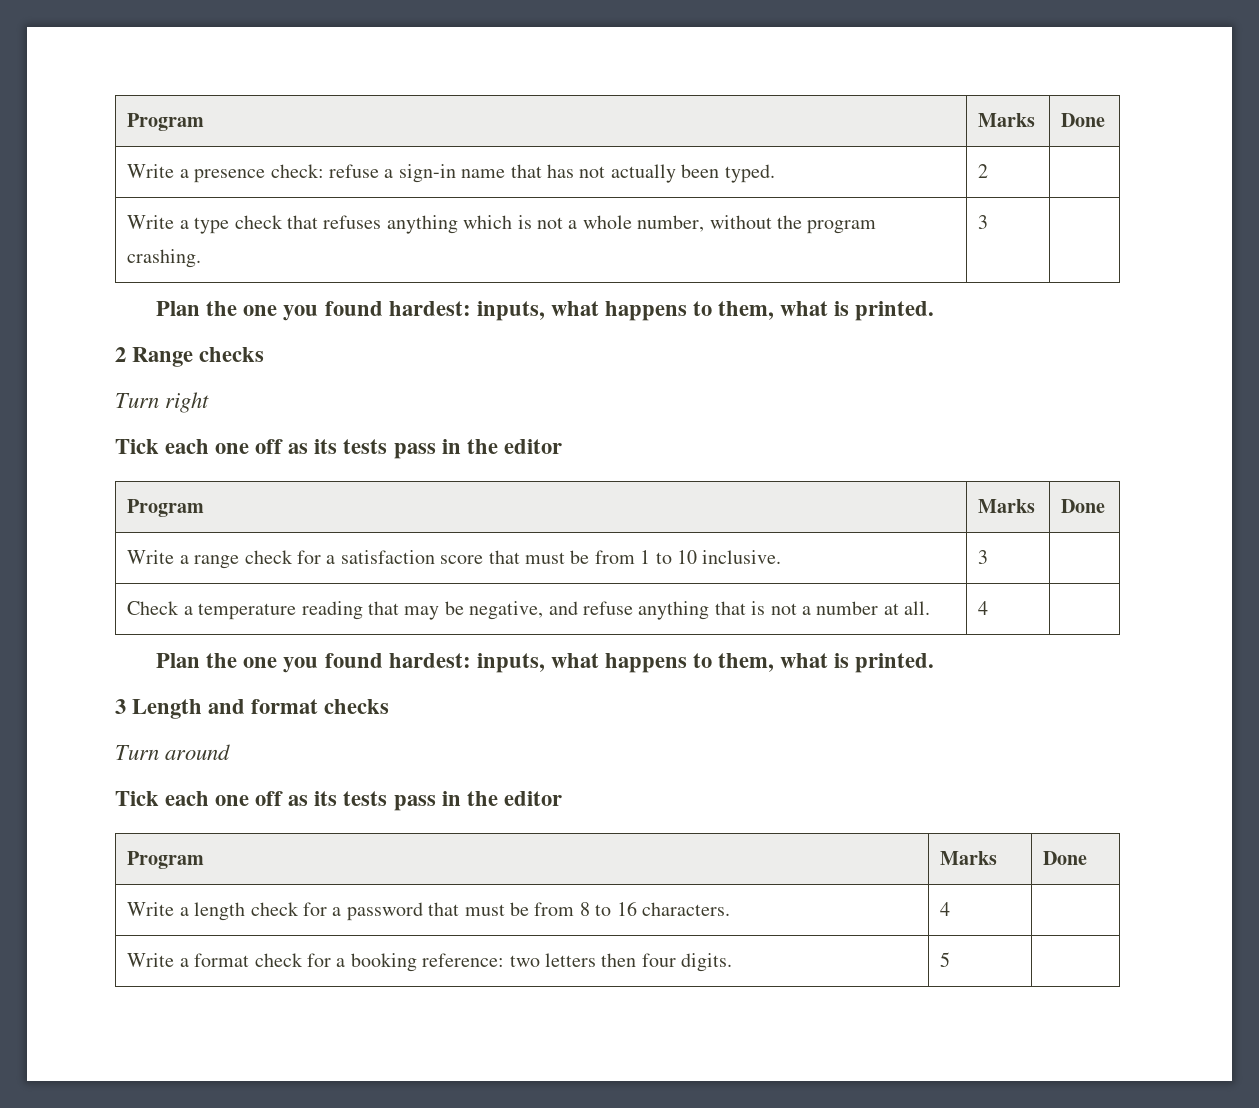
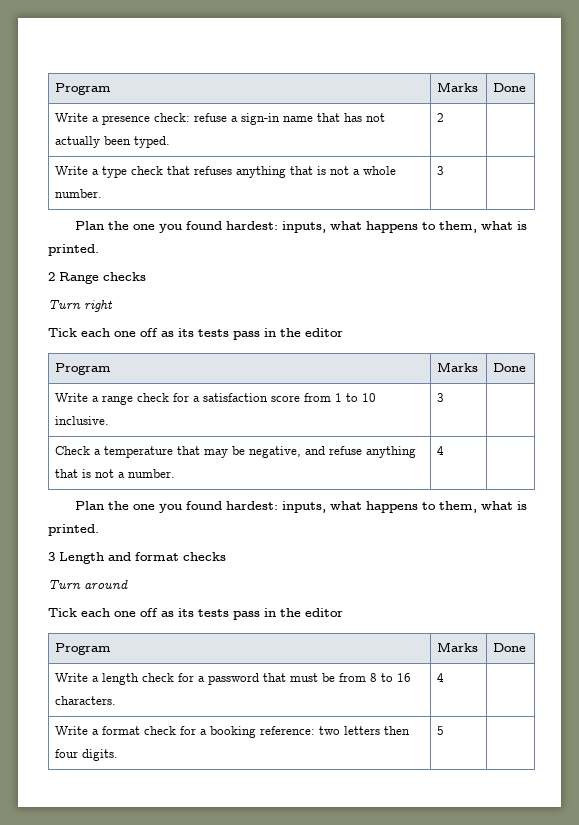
[463,215,513,229] which -> [289,166,313,175] that
[637,215,877,234] [127,249,202,268] number, without the program crashing. -> [54,189,102,198] number.
[488,550,590,564] that must be -> (300, 398) none
[301,601,363,620] reading -> (173, 452) none
[816,601,931,615] number at all. -> [127,469,175,478] number.

